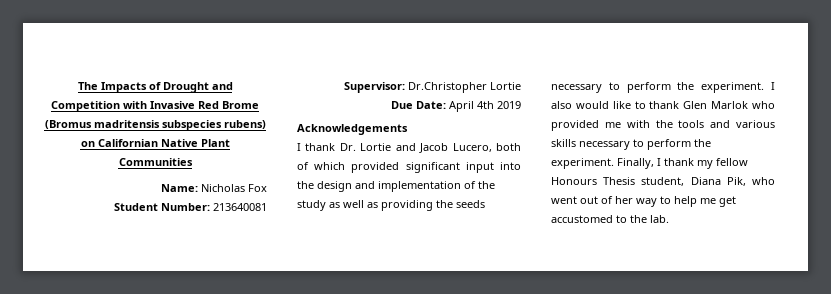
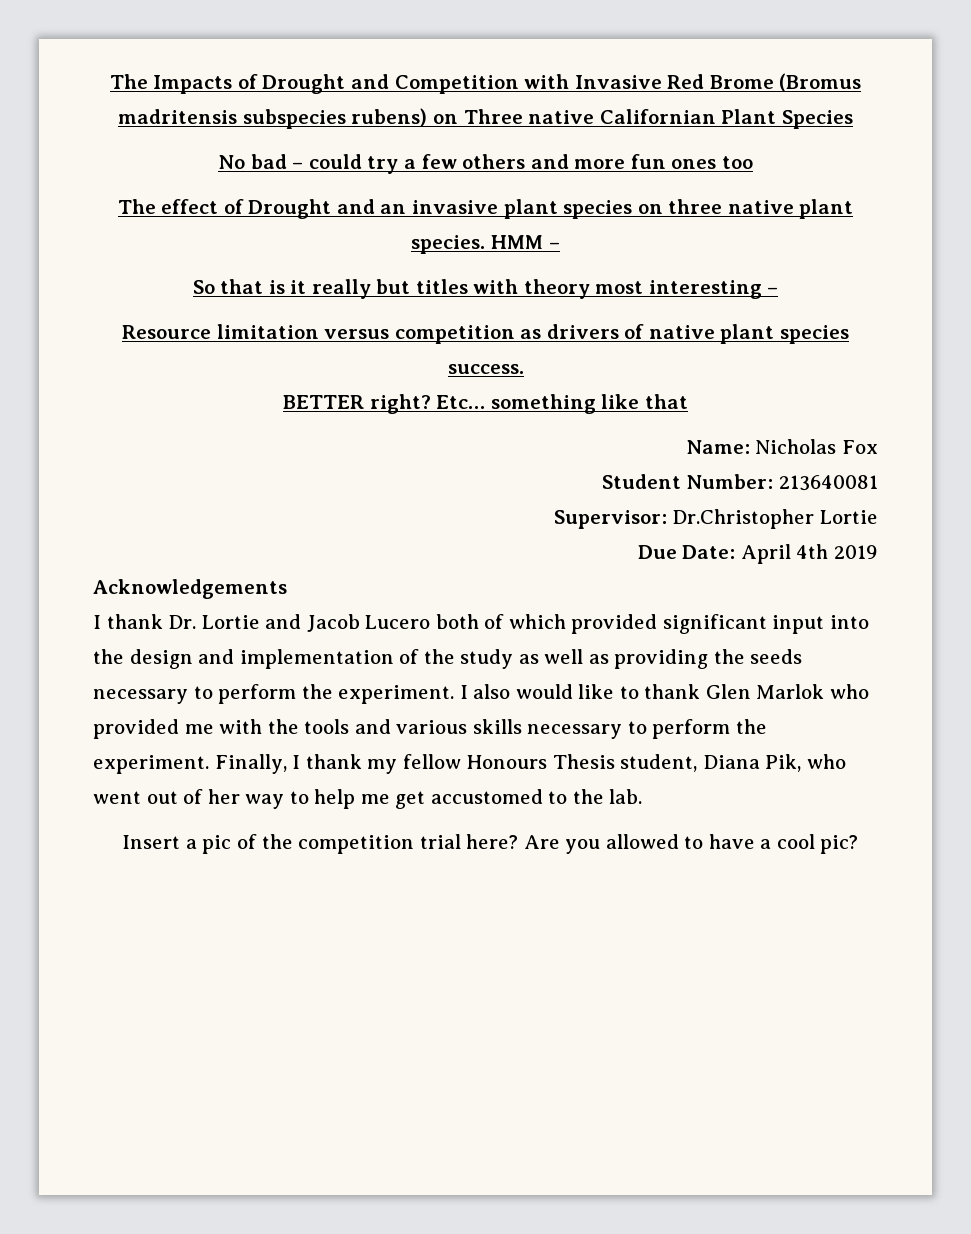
[97,139,230,147] [118,158,193,166] Californian Native Plant Communities -> [463,109,853,129] [218,154,753,174] [117,199,854,219] [411,235,560,254] [192,279,779,299] [122,324,849,344] [447,364,524,374] [283,394,688,414] Three native Californian Plant Species // No bad – could try a few others and more fun ones too // The effect of Drought and an invasive plant species on three native plant species. HMM – // So that is it really but titles with theory most interesting – // Resource limitation versus competition as drivers of native plant species success. // BETTER right? Etc… something like that
[452,143,492,152] Lucero, -> [365,615,431,629] Lucero
(669, 219) none -> [122,834,859,854] // Insert a pic of the competition trial here? Are you allowed to have a cool pic?

